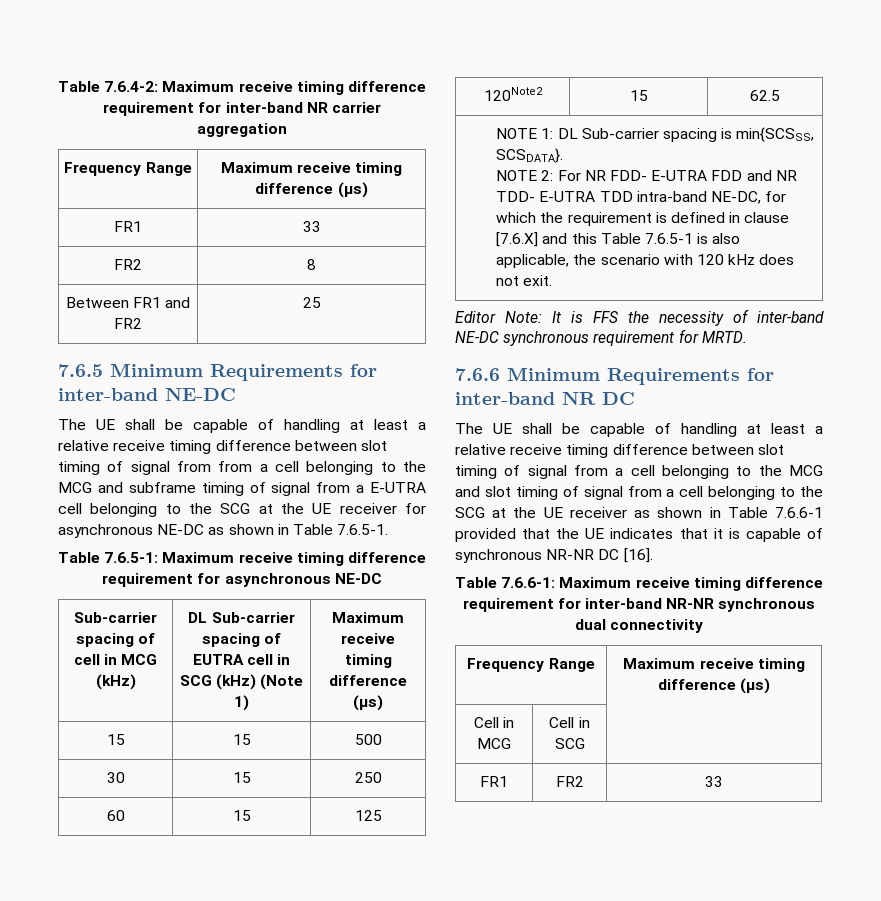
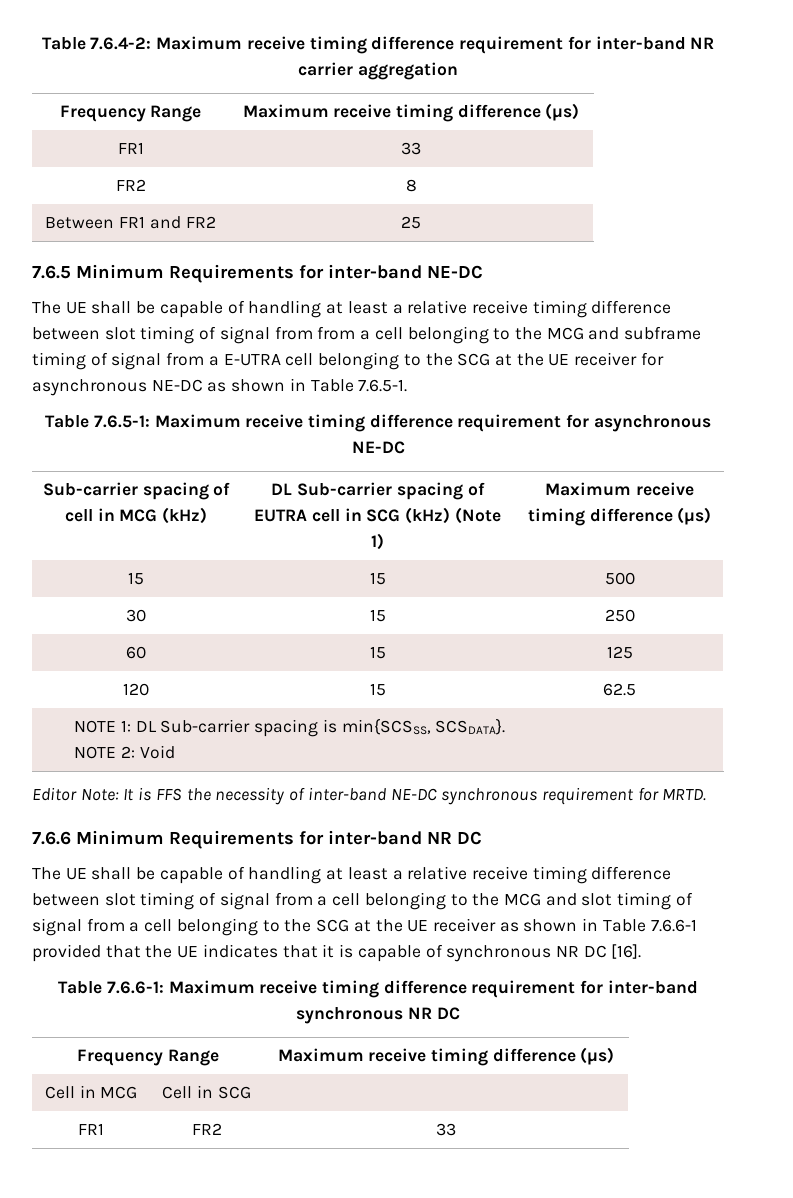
[483,87,543,101] 120Note2 -> [123,683,149,696] 120
[557,170,797,181] [496,191,787,204] [496,212,790,226] [496,232,741,247] [496,254,795,268] [496,275,553,286] For NR FDD- E-UTRA FDD and NR TDD- E-UTRA TDD intra-band NE-DC, for which the requirement is defined in clause [7.6.X] and this Table 7.6.5-1 is also applicable, the scenario with 120 kHz does not exit. -> [139,745,175,759] Void
[546,549,595,560] NR-NR -> [555,946,579,957] NR
[666,598,816,612] [574,619,704,633] NR-NR synchronous dual connectivity -> [296,1007,460,1024] synchronous NR DC

